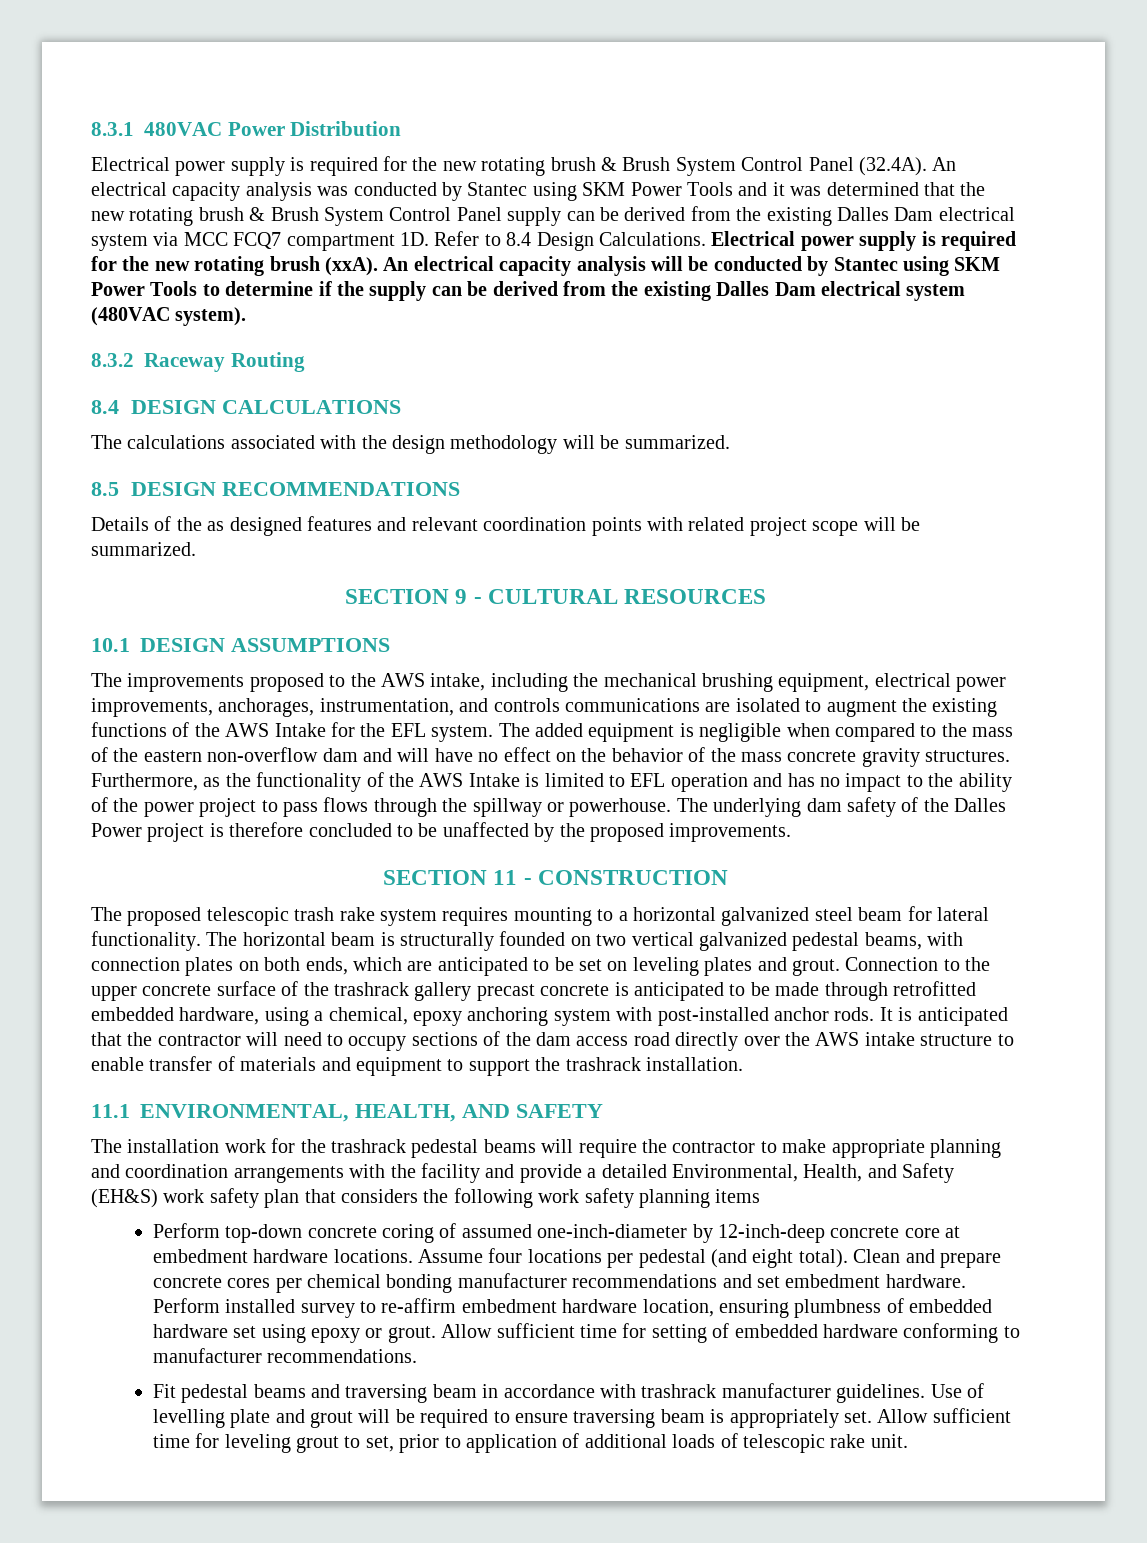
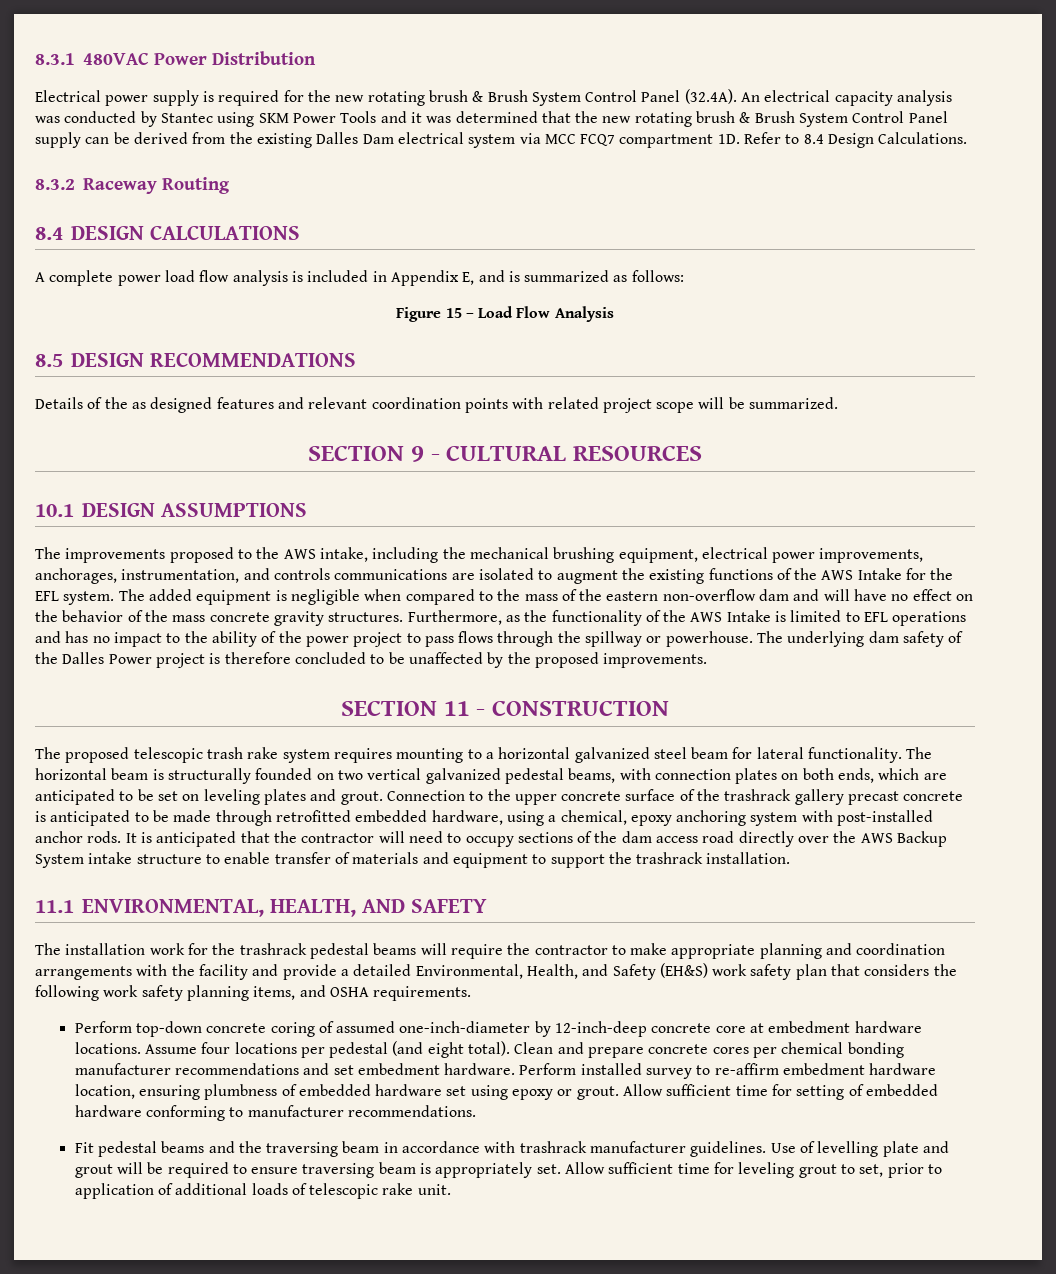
[711,231,1016,251] [91,256,1001,276] [91,281,966,301] [91,307,247,326] Electrical power supply is required for the new rotating brush (xxA). An electrical capacity analysis will be conducted by Stantec using SKM Power Tools to determine if the supply can be derived from the existing Dalles Dam electrical system (480VAC system). -> (968, 138) none
[91,435,730,454] The calculations associated with the design methodology will be summarized. -> [35,270,684,286] [396,306,614,322] A complete power load flow analysis is included in Appendix E, and is summarized as follows: // Figure 15 – Load Flow Analysis
[670,773,748,792] operation -> [892,611,967,626] operations
(860, 1039) none -> [897,831,948,847] [35,854,84,868] Backup System
[715,1189,761,1203] items -> [253,985,472,1001] items, and OSHA requirements.
(341, 1391) none -> [238,1141,262,1153] the

